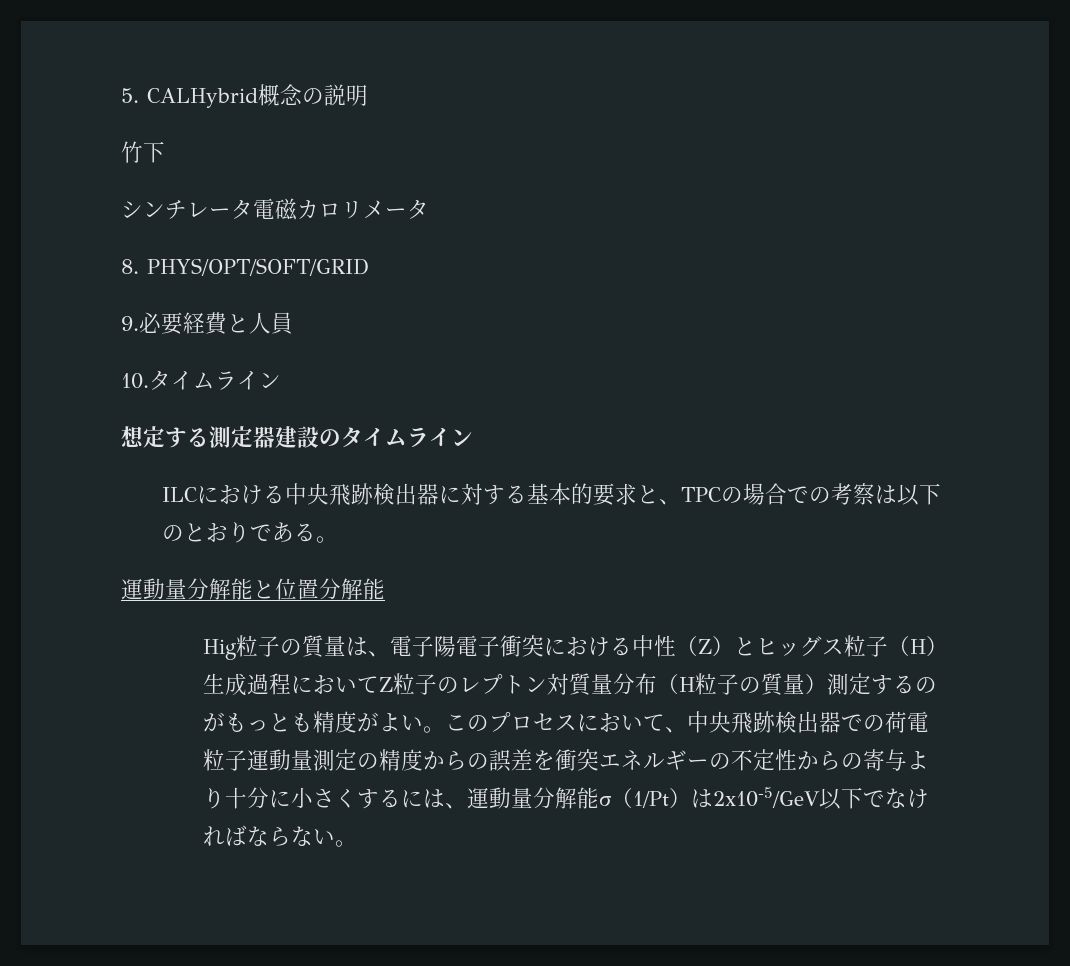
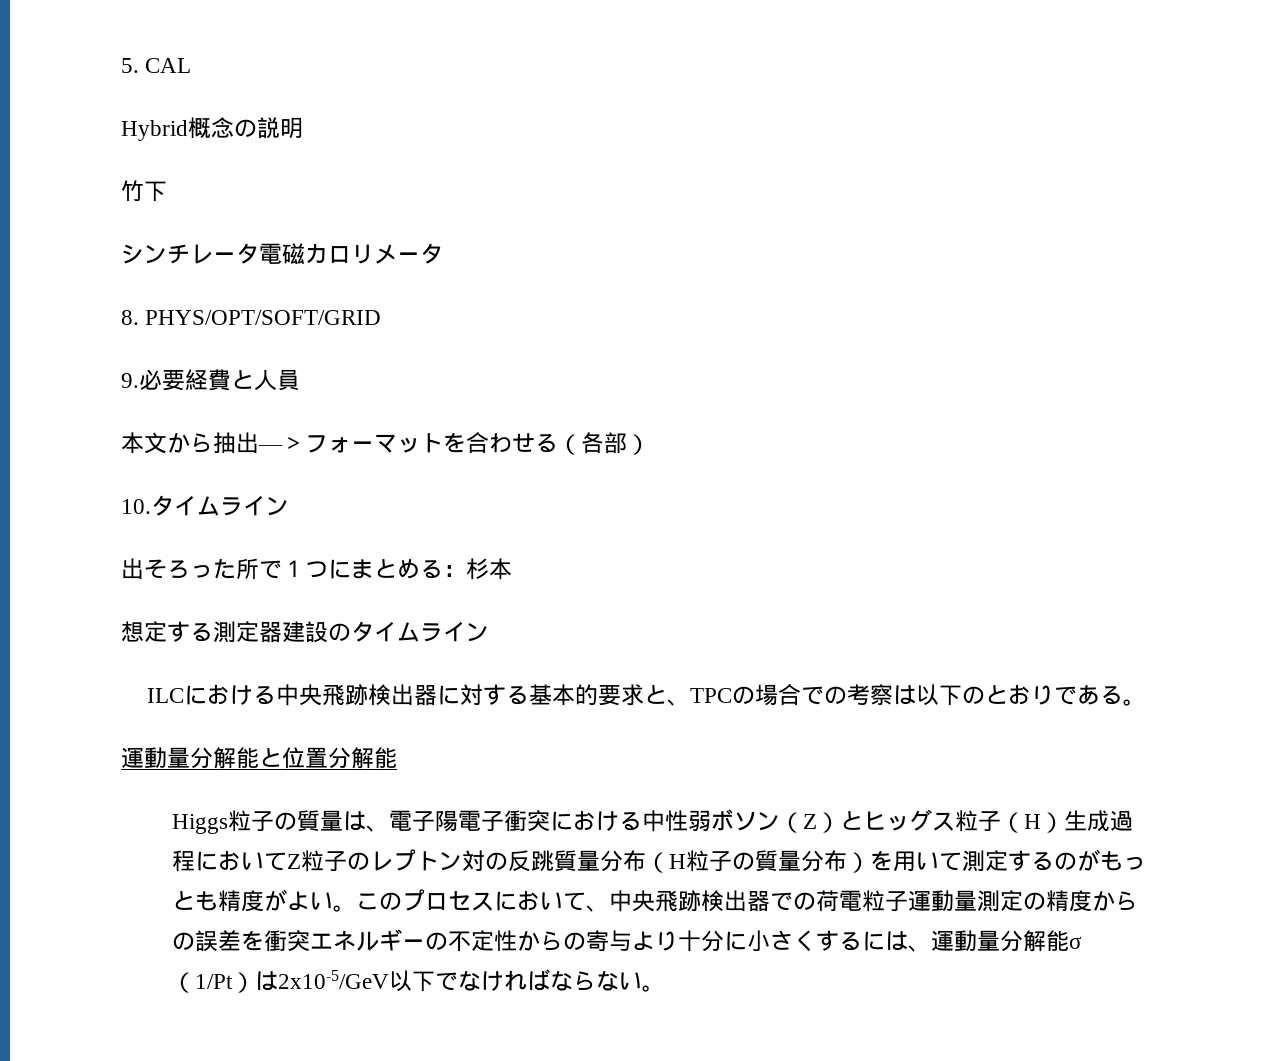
[147,88,258,108] CALHybrid -> [145,58,192,73] [121,120,188,141] CAL // Hybrid
[121,370,281,390] 10.タイムライン -> [121,432,650,455] [121,495,289,516] [121,558,512,580] 本文から抽出—＞フォーマットを合わせる（各部） // 10.タイムライン // 出そろった所で１つにまとめる：杉本
[203,639,238,660] Hig -> [172,814,229,834] Higgs
(677, 646) none -> [688,809,781,832] 弱ボソン
(570, 684) none -> [485,850,555,872] の反跳
[805,674,828,695] ） -> [801,850,963,873] 分布）を用いて

